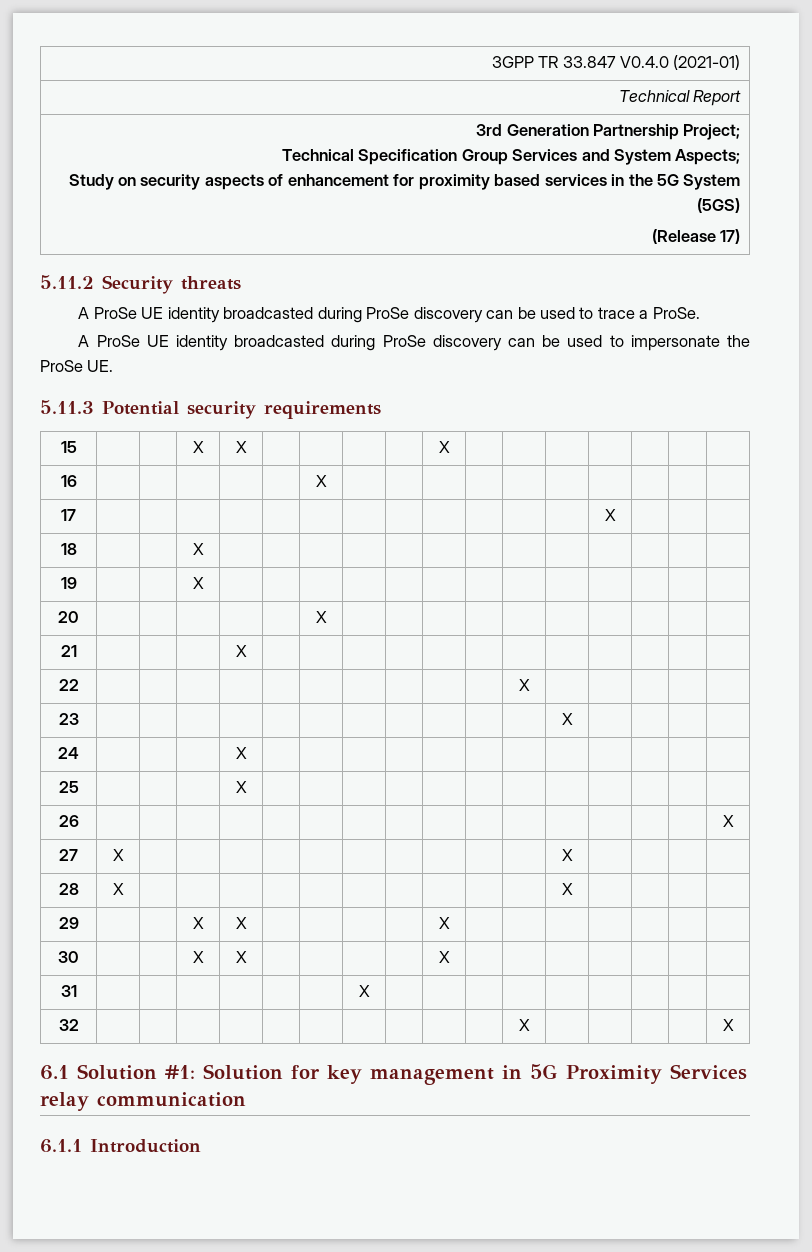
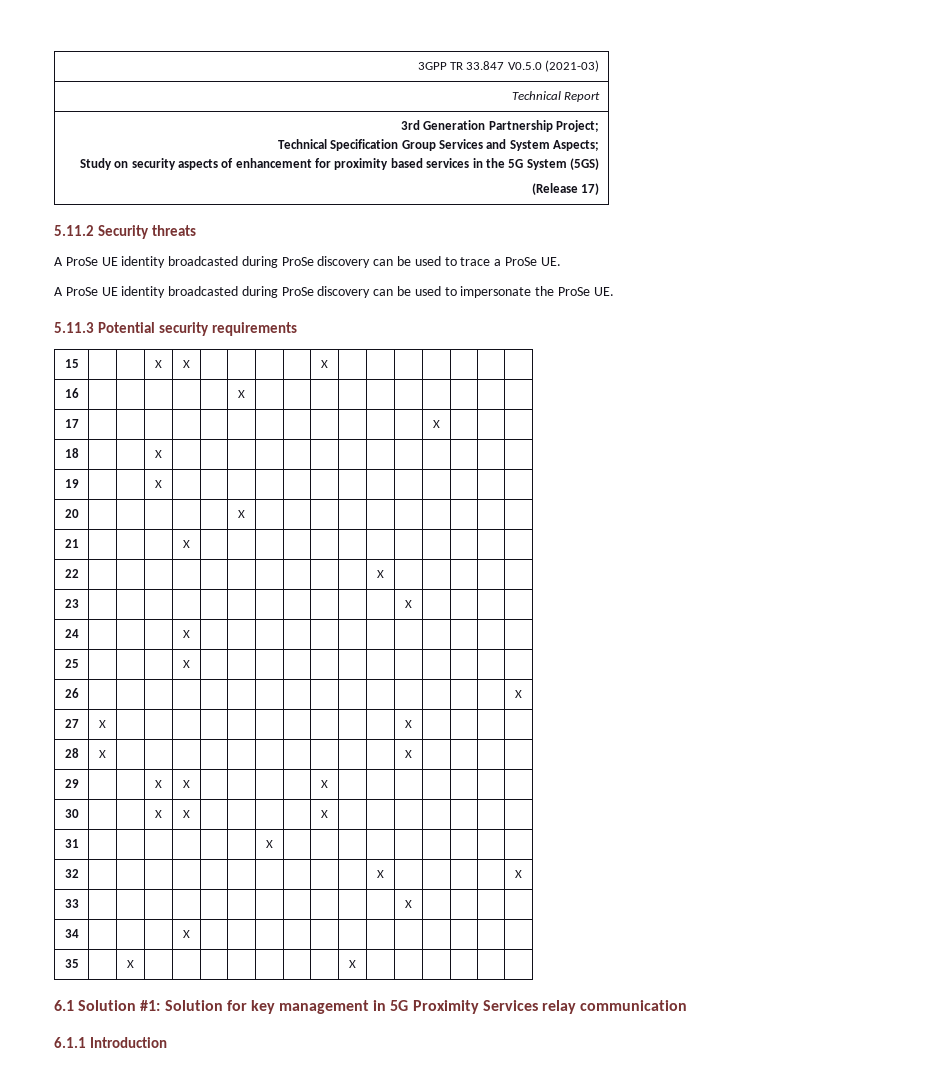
[619,55,741,70] V0.4.0 (2021-01) -> [507,60,600,72] V0.5.0 (2021-03)
[652,307,700,319] ProSe. -> [504,257,561,266] ProSe UE.
(734, 1025) none -> [64,899,79,908] [405,900,412,908] [64,929,79,938] [183,930,190,938] [64,959,79,968] [127,960,134,968] [349,960,356,968] // 33 | | | | | | | | | | | | X | | | | // 34 | | | | X | | | | | | | | | | | | // 35 | | X | | | | | | | | X | | | | | |

